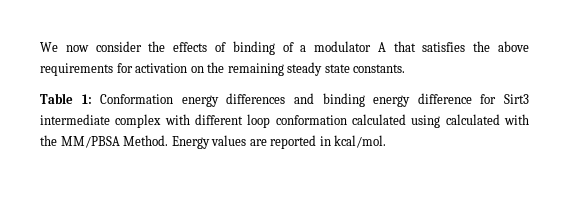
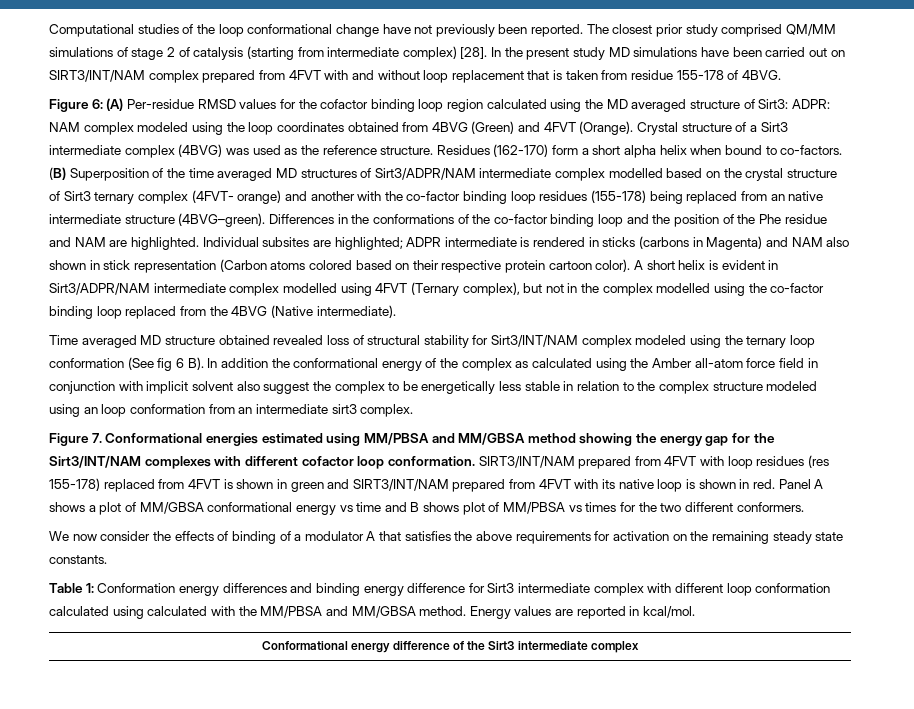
(40, 47) none -> [49,24,836,37] [49,46,845,60] [49,70,781,83] [49,98,830,112] [49,121,788,135] [49,144,843,158] [49,167,837,181] [49,190,824,204] [49,213,827,227] [49,236,850,250] [49,259,779,273] [49,282,825,296] [49,305,396,319] [49,335,815,348] [49,357,818,371] [49,381,818,394] [49,404,414,417] [49,433,775,446] [49,455,830,469] [49,478,824,492] [49,502,804,515] Computational studies of the loop conformational change have not previously been reported. The closest prior study comprised QM/MM simulations of stage 2 of catalysis (starting from intermediate complex) [28]. In the present study MD simulations have been carried out on SIRT3/INT/NAM complex prepared from 4FVT with and without loop replacement that is taken from residue 155-178 of 4BVG. // Figure 6: (A) Per-residue RMSD values for the cofactor binding loop region calculated using the MD averaged structure of Sirt3: ADPR: NAM complex modeled using the loop coordinates obtained from 4BVG (Green) and 4FVT (Orange). Crystal structure of a Sirt3 intermediate complex (4BVG) was used as the reference structure. Residues (162-170) form a short alpha helix when bound to co-factors. (B) Superposition of the time averaged MD structures of Sirt3/ADPR/NAM intermediate complex modelled based on the crystal structure of Sirt3 ternary complex (4FVT- orange) and another with the co-factor binding loop residues (155-178) being replaced from an native intermediate structure (4BVG–green). Differences in the conformations of the co-factor binding loop and the position of the Phe residue and NAM are highlighted. Individual subsites are highlighted; ADPR intermediate is rendered in sticks (carbons in Magenta) and NAM also shown in stick representation (Carbon atoms colored based on their respective protein cartoon color). A short helix is evident in Sirt3/ADPR/NAM intermediate complex modelled using 4FVT (Ternary complex), but not in the complex modelled using the co-factor binding loop replaced from the 4BVG (Native intermediate). // Time averaged MD structure obtained revealed loss of structural stability for Sirt3/INT/NAM complex modeled using the ternary loop conformation (See fig 6 B). In addition the conformational energy of the complex as calculated using the Amber all-atom force field in conjunction with implicit solvent also suggest the complex to be energetically less stable in relation to the complex structure modeled using an loop conformation from an intermediate sirt3 complex. // Figure 7. Conformational energies estimated using MM/PBSA and MM/GBSA method showing the energy gap for the Sirt3/INT/NAM complexes with different cofactor loop conformation. SIRT3/INT/NAM prepared from 4FVT with loop residues (res 155-178) replaced from 4FVT is shown in green and SIRT3/INT/NAM prepared from 4FVT with its native loop is shown in red. Panel A shows a plot of MM/GBSA conformational energy vs time and B shows plot of MM/PBSA vs times for the two different conformers. //
[123,135,169,146] Method. -> [325,606,467,618] and MM/GBSA method.
(387, 141) none -> [262,641,639,653] // Conformational energy difference of the Sirt3 intermediate complex

